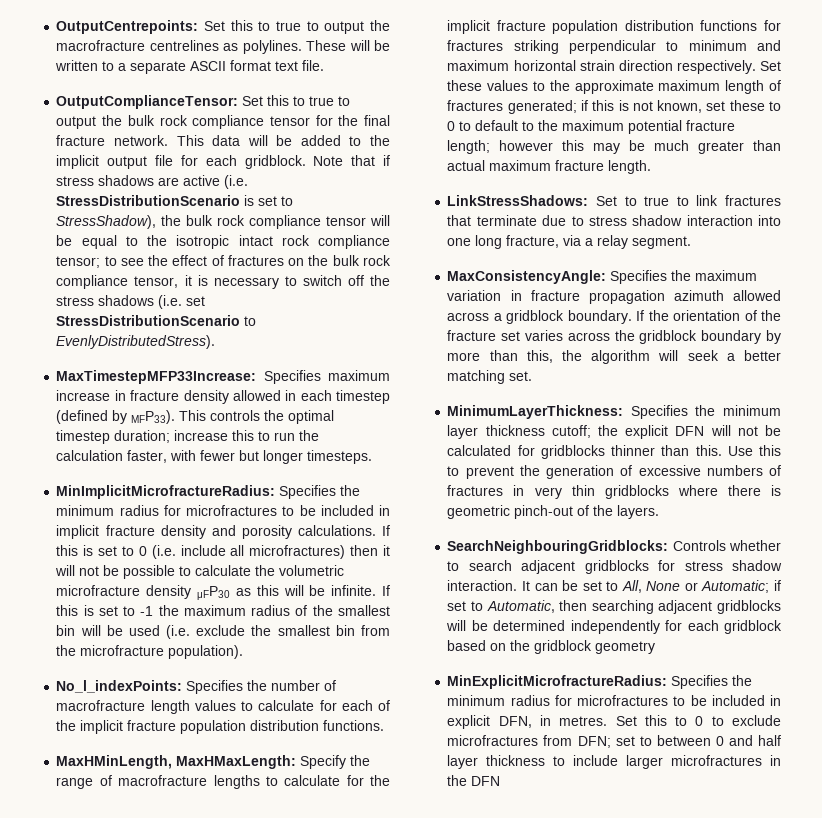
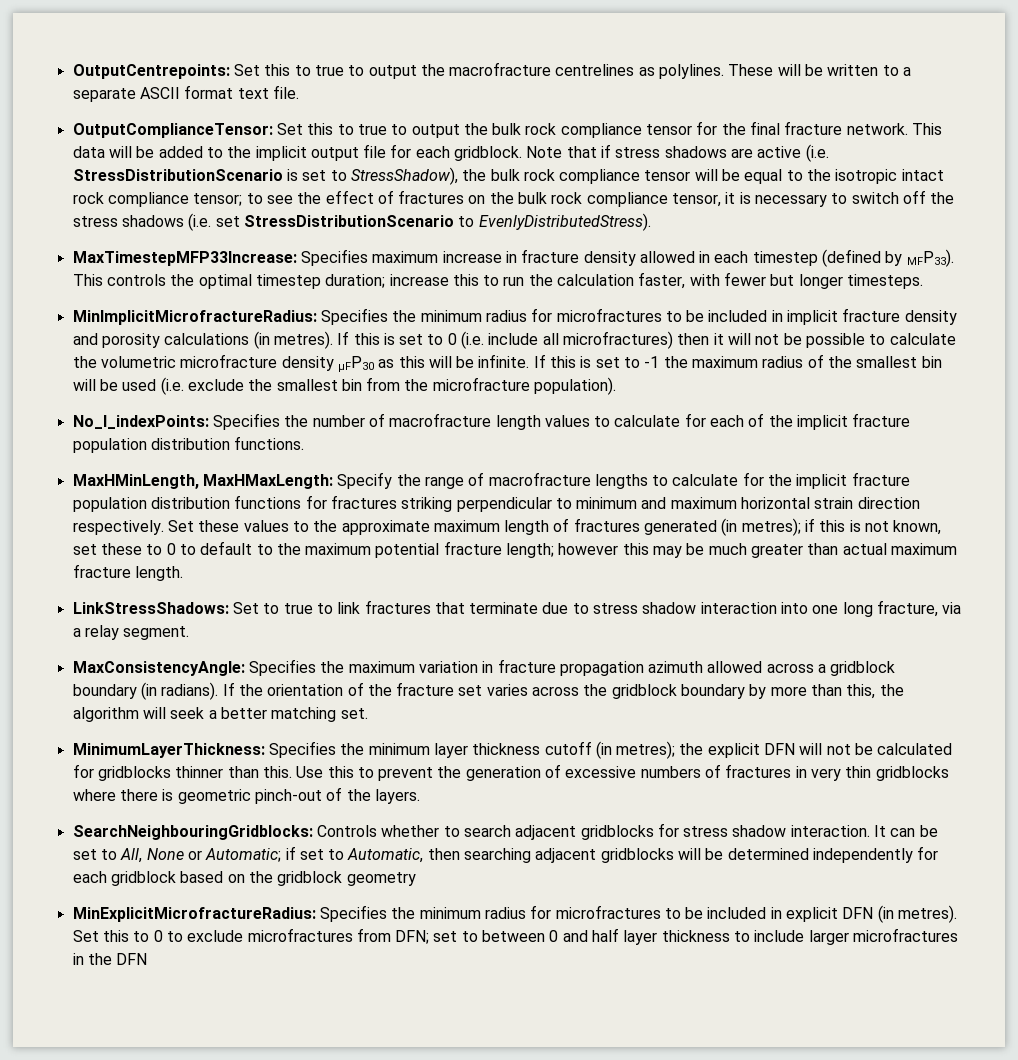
[297,525,376,536] calculations. -> [164,331,333,349] calculations (in metres).
[507,100,577,114] generated; -> [644,518,801,536] generated (in metres);
[567,310,632,324] boundary. -> [72,682,219,700] boundary (in radians).
[551,425,591,438] cutoff; -> [544,741,676,759] cutoff (in metres);
[498,715,608,728] DFN, in metres. -> [842,905,958,923] DFN (in metres).

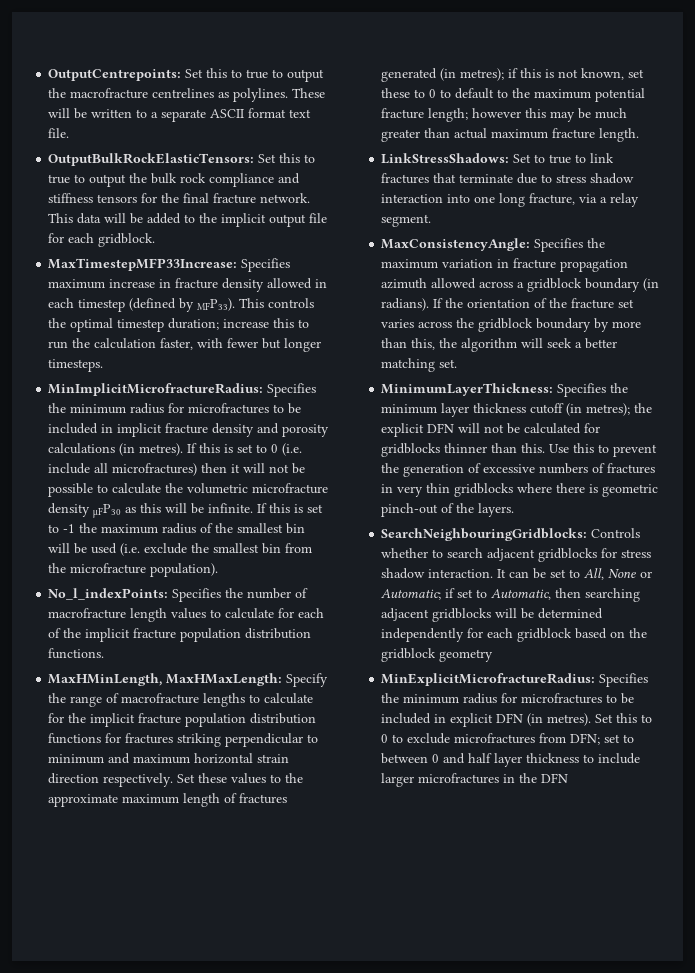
[72,123,273,138] OutputComplianceTensor: -> [48,153,255,166] OutputBulkRockElasticTensors:
[646,124,693,135] tensor -> [278,173,301,184] [48,193,138,203] and stiffness tensors
[526,144,829,162] [72,167,944,185] [72,190,955,207] [72,213,651,231] Note that if stress shadows are active (i.e. StressDistributionScenario is set to StressShadow), the bulk rock compliance tensor will be equal to the isotropic intact rock compliance tensor; to see the effect of fractures on the bulk rock compliance tensor, it is necessary to switch off the stress shadows (i.e. set StressDistributionScenario to EvenlyDistributedStress). -> (156, 240) none

